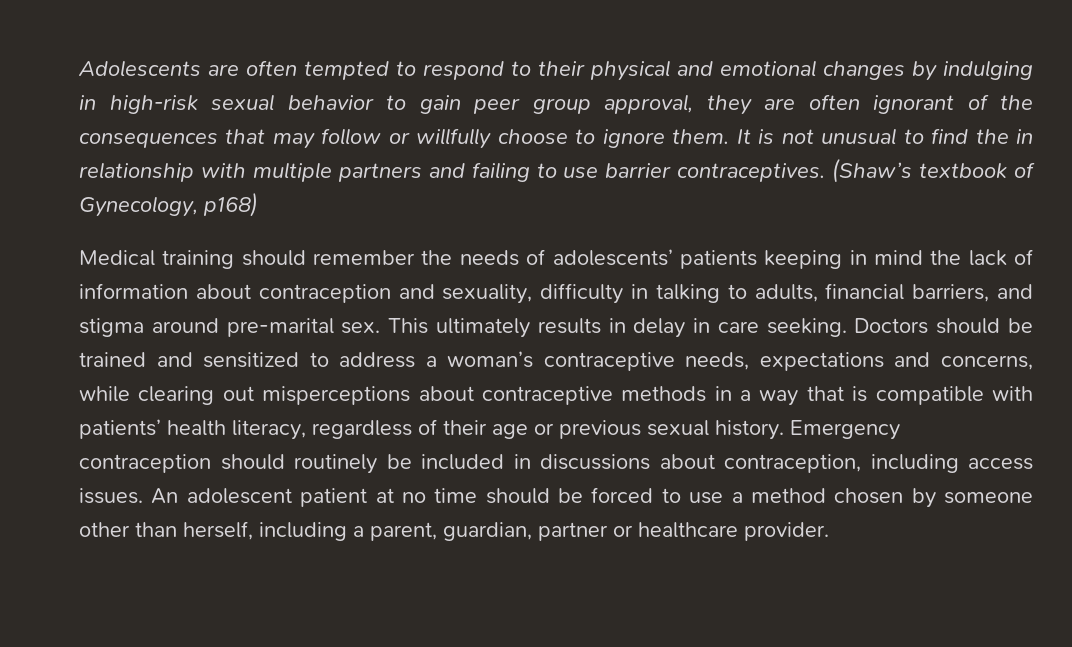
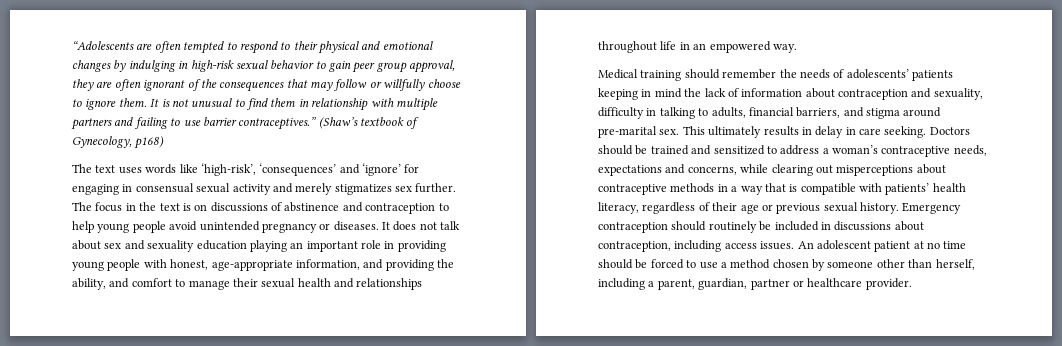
[78,60,201,77] Adolescents -> [72,41,134,50] “Adolescents
[975,129,1009,144] the -> [270,98,296,107] them
[677,163,826,182] contraceptives. -> [238,117,317,130] contraceptives.”
(258, 204) none -> [72,163,420,176] [72,183,457,195] [72,202,449,214] [72,221,461,233] [72,240,446,252] [72,259,454,271] [72,278,423,290] [598,41,797,53] // The text uses words like ‘high-risk’, ‘consequences’ and ‘ignore’ for engaging in consensual sexual activity and merely stigmatizes sex further. The focus in the text is on discussions of abstinence and contraception to help young people avoid unintended pregnancy or diseases. It does not talk about sex and sexuality education playing an important role in providing young people with honest, age-appropriate information, and providing the ability, and comfort to manage their sexual health and relationships throughout life in an empowered way.

